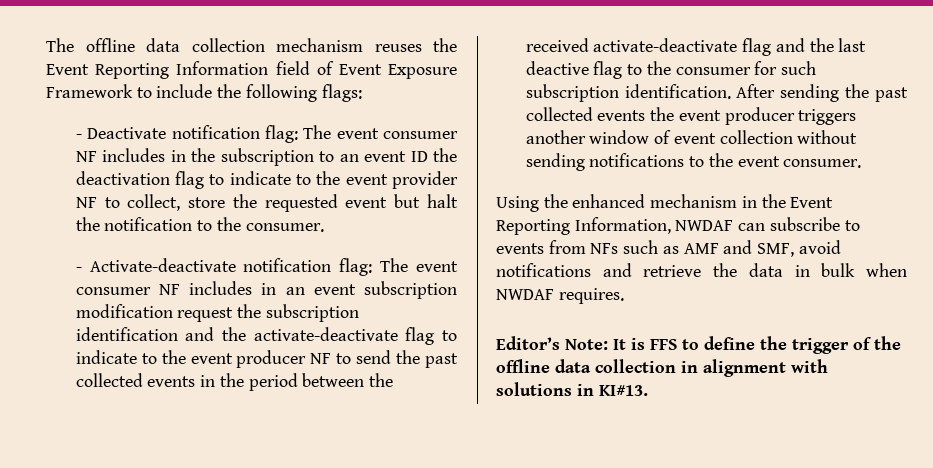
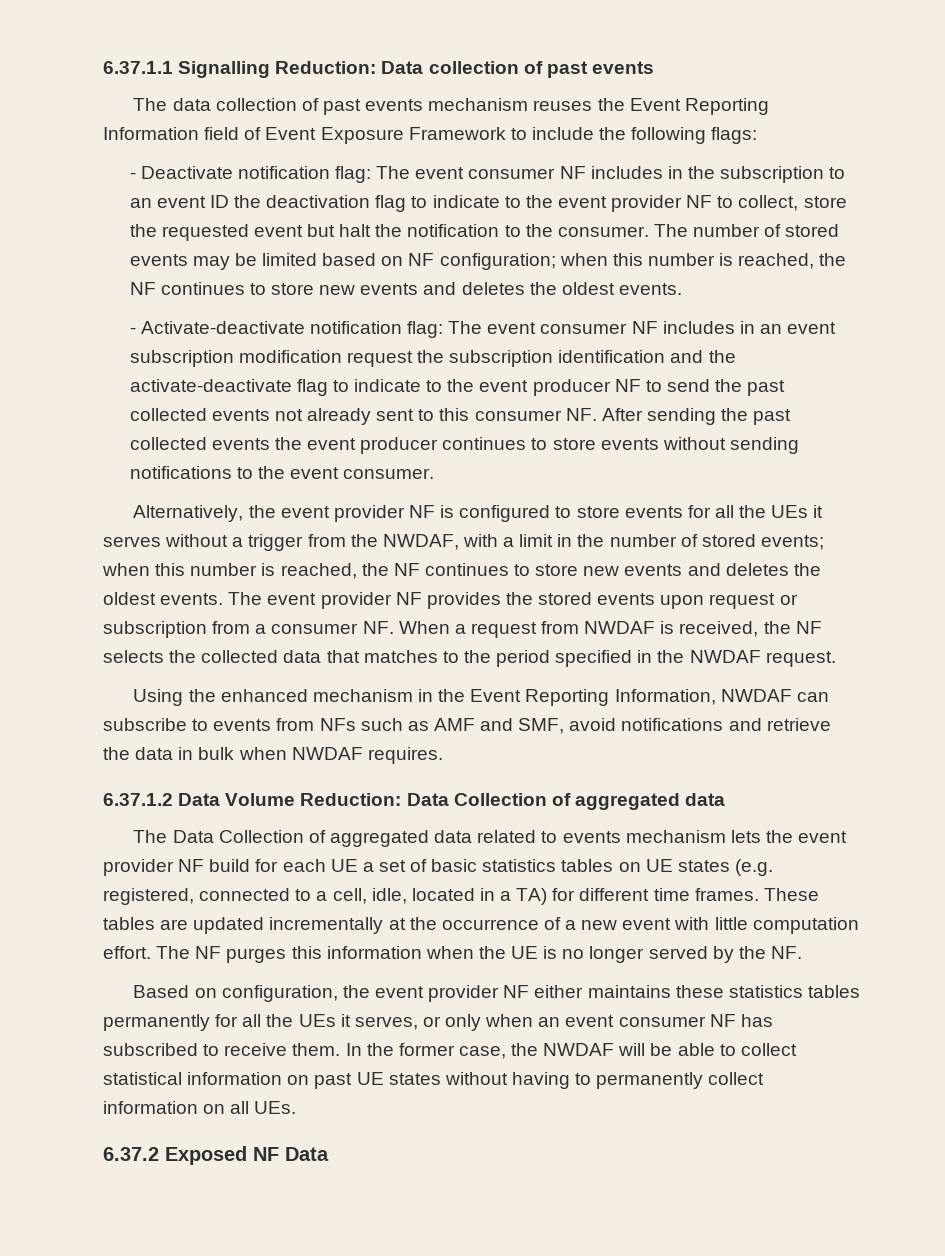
[46,38,265,52] The offline data collection -> [103,61,654,78] [133,98,424,115] 6.37.1.1 Signalling Reduction: Data collection of past events // The data collection of past events
(324, 227) none -> [653,224,840,237] [129,253,847,270] [129,282,682,295] The number of stored events may be limited based on NF configuration; when this number is reached, the NF continues to store new events and deletes the oldest events.
[200,373,394,391] [525,38,867,56] [525,61,817,79] [525,84,731,102] in the period between the received activate-deactivate flag and the last deactive flag to the consumer for such subscription identification. -> [274,408,597,425] not already sent to this consumer NF.
[798,109,857,125] [525,130,793,144] triggers another window of event collection -> [442,437,659,450] continues to store events
(862, 163) none -> [133,505,824,522] [103,534,824,551] [102,563,821,579] [103,592,798,609] [103,621,822,638] [103,650,836,667] // Alternatively, the event provider NF is configured to store events for all the UEs it serves without a trigger from the NWDAF, with a limit in the number of stored events; when this number is reached, the NF continues to store new events and deletes the oldest events. The event provider NF provides the stored events upon request or subscription from a consumer NF. When a request from NWDAF is received, the NF selects the collected data that matches to the period specified in the NWDAF request.
[496,336,901,354] [496,359,828,377] [496,382,648,396] Editor’s Note: It is FFS to define the trigger of the offline data collection in alignment with solutions in KI#13. -> [103,793,726,810] [133,830,848,847] [103,859,773,876] [103,888,819,905] [103,917,859,934] [103,946,802,963] [133,985,860,1002] [103,1014,773,1031] [103,1043,797,1059] [103,1072,765,1089] [103,1101,297,1114] [103,1146,329,1165] 6.37.1.2 Data Volume Reduction: Data Collection of aggregated data // The Data Collection of aggregated data related to events mechanism lets the event provider NF build for each UE a set of basic statistics tables on UE states (e.g. registered, connected to a cell, idle, located in a TA) for different time frames. These tables are updated incrementally at the occurrence of a new event with little computation effort. The NF purges this information when the UE is no longer served by the NF. // Based on configuration, the event provider NF either maintains these statistics tables permanently for all the UEs it serves, or only when an event consumer NF has subscribed to receive them. In the former case, the NWDAF will be able to collect statistical information on past UE states without having to permanently collect information on all UEs. // 6.37.2 Exposed NF Data

